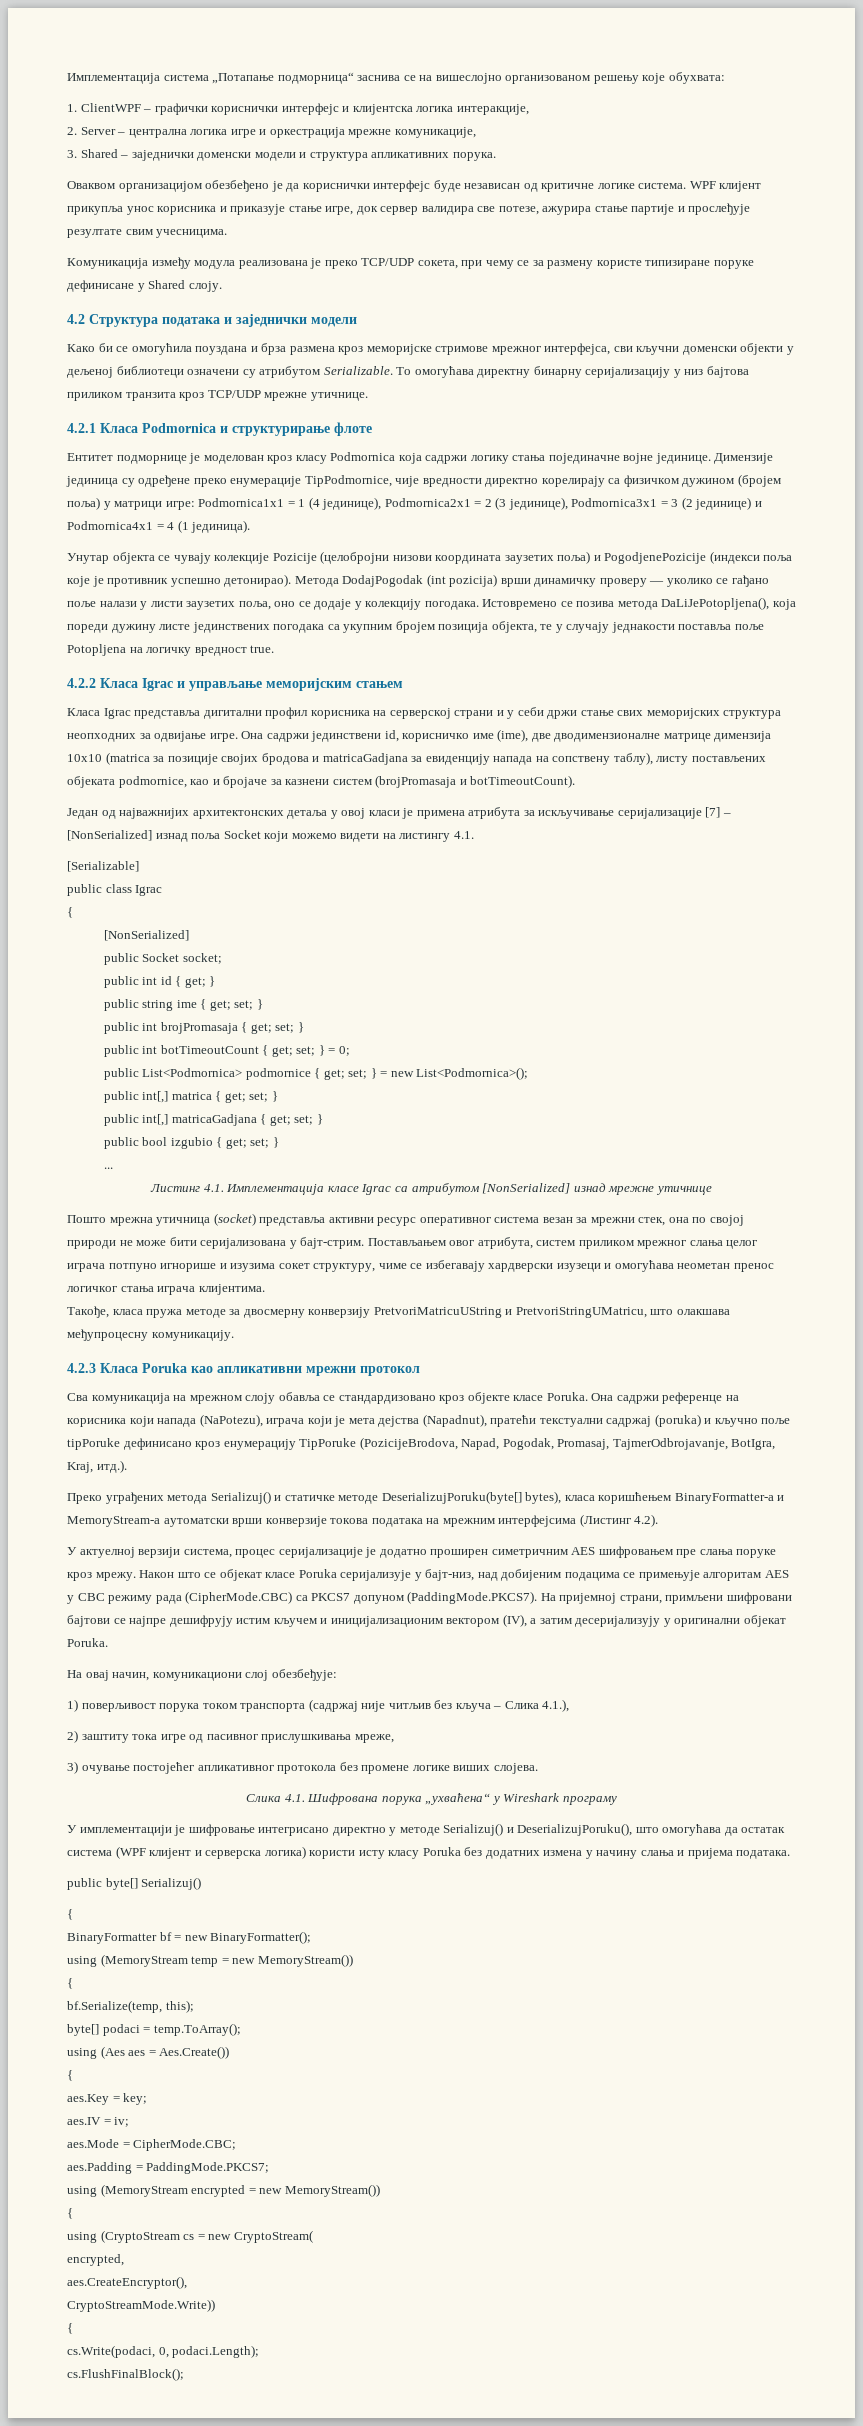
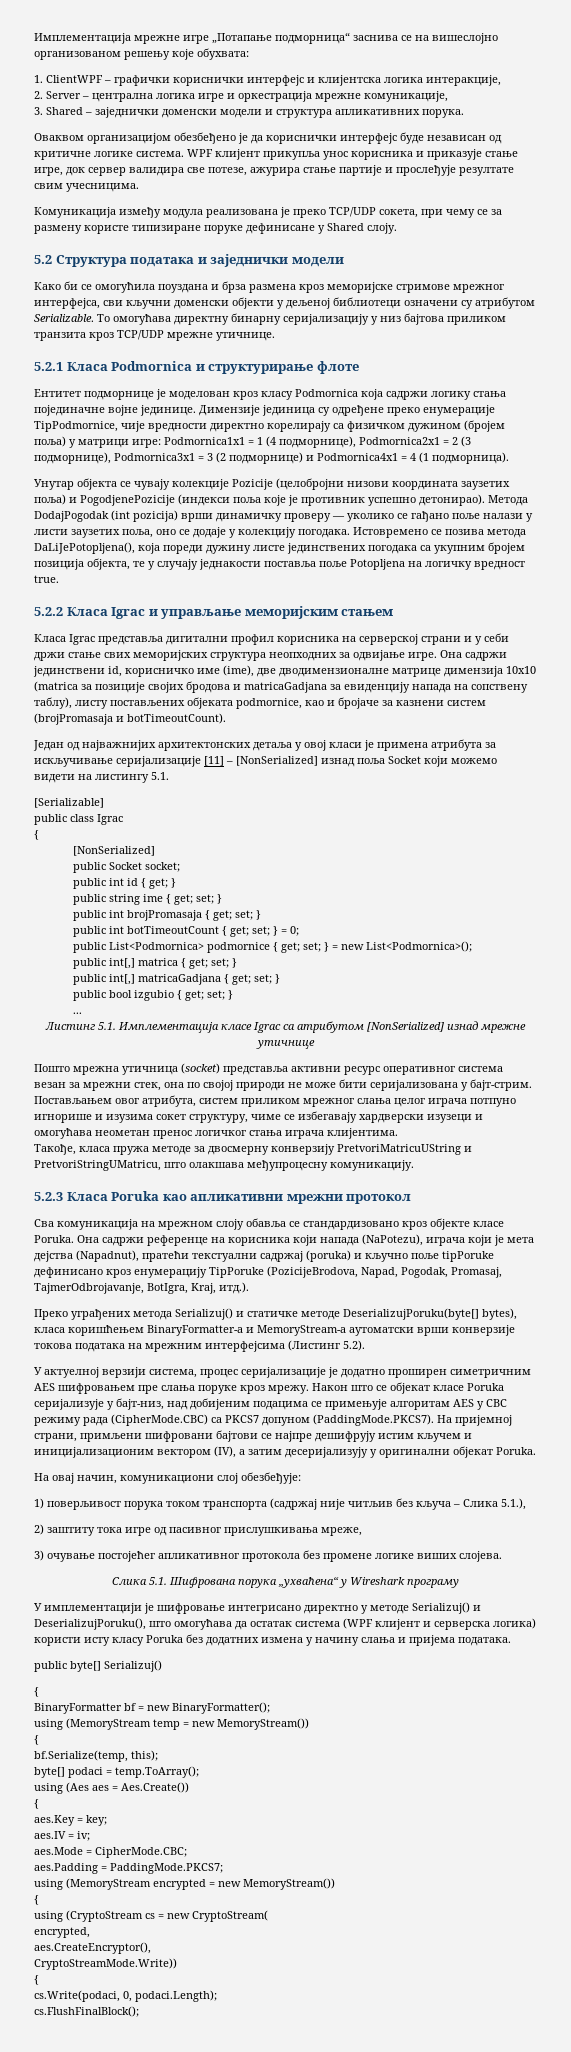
[67,73,209,84] Имплементација система -> [34,33,209,44] Имплементација мрежне игре
[67,314,85,324] 4.2 -> [34,255,52,264] 5.2
[67,423,96,433] 4.2.1 -> [34,362,63,371] 5.2.1
[322,497,382,510] јединице), -> [279,436,356,448] подморнице),
[508,497,568,510] јединице), -> [34,452,111,464] подморнице),
[695,497,752,510] јединице) -> [229,452,303,464] подморнице)
[191,520,251,533] јединица). -> [432,452,509,464] подморница).
[67,678,96,688] 4.2.2 -> [34,607,63,616] 5.2.2
[705,807,721,818] [7] -> [204,756,224,766] [11]
[453,831,474,839] 4.1. -> [151,772,169,780] 5.1.
[203,1184,224,1192] 4.1. -> [98,1022,116,1030] 5.1.
[67,1363,96,1373] 4.2.3 -> [34,1192,63,1201] 5.2.3
[634,1514,659,1527] 4.2). -> [343,1340,365,1351] 5.2).
[542,1699,570,1712] 4.1.), -> [501,1498,526,1510] 5.1.),
[284,1794,305,1802] 4.1. -> [149,1577,167,1585] 5.1.

